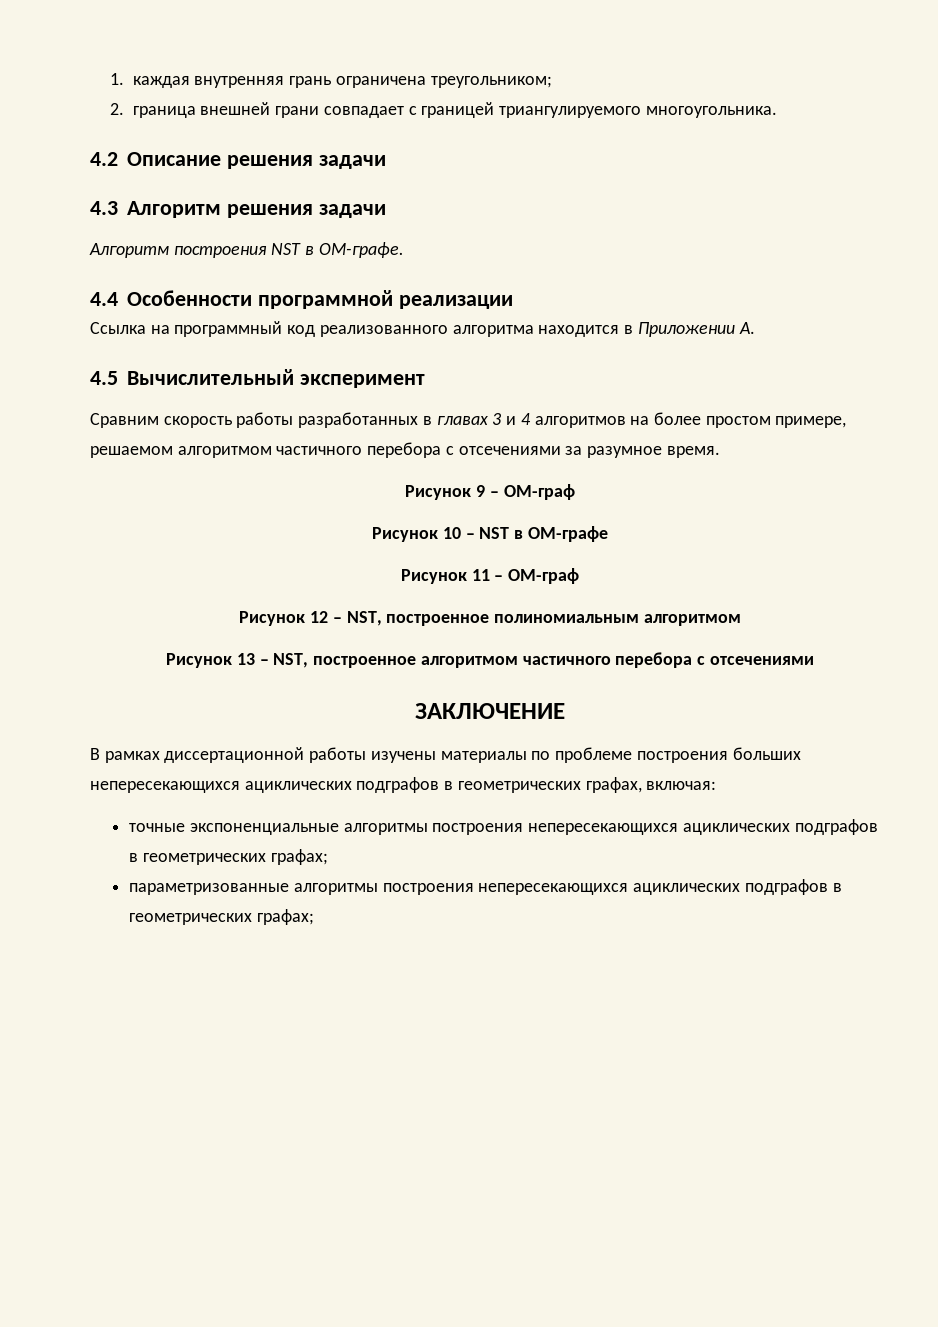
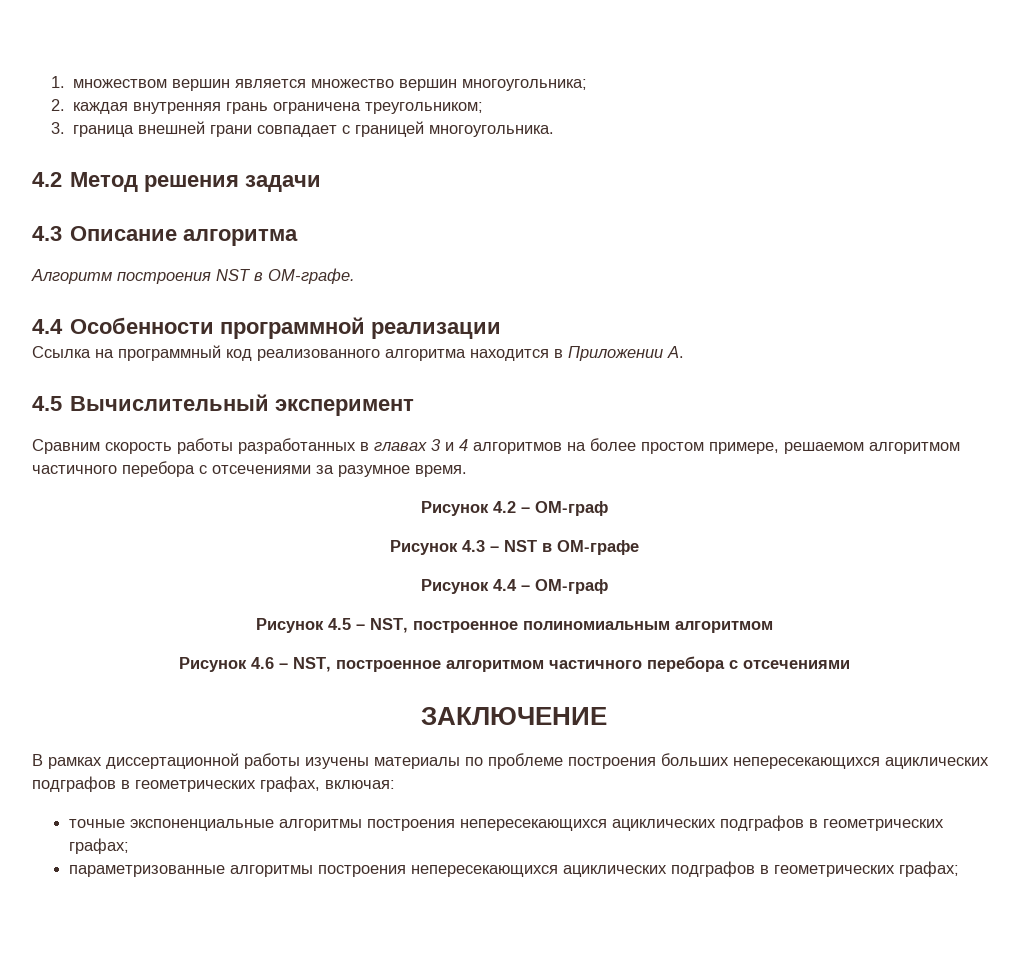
(124, 79) none -> [72,79,587,91] [50,99,65,111] множеством вершин является множество вершин многоугольника; // 2.
[109,103,124,115] 2. -> [50,122,65,134] 3.
[499,106,642,118] триангулируемого -> (424, 129) none
[126,152,221,166] Описание -> [70,172,139,192] Метод
[126,201,386,218] Алгоритм решения задачи -> [70,226,299,246] Описание алгоритма
[476,484,575,500] [372,527,461,542] 9 – ОМ-граф // Рисунок 10 -> [492,501,608,516] [389,540,485,555] 4.2 – ОМ-граф // Рисунок 4.3
[471,568,580,584] [239,611,329,626] 11 – ОМ-граф // Рисунок 12 -> [492,579,608,594] [255,618,351,633] 4.4 – ОМ-граф // Рисунок 4.5
[236,653,255,665] 13 -> [250,657,274,669] 4.6

